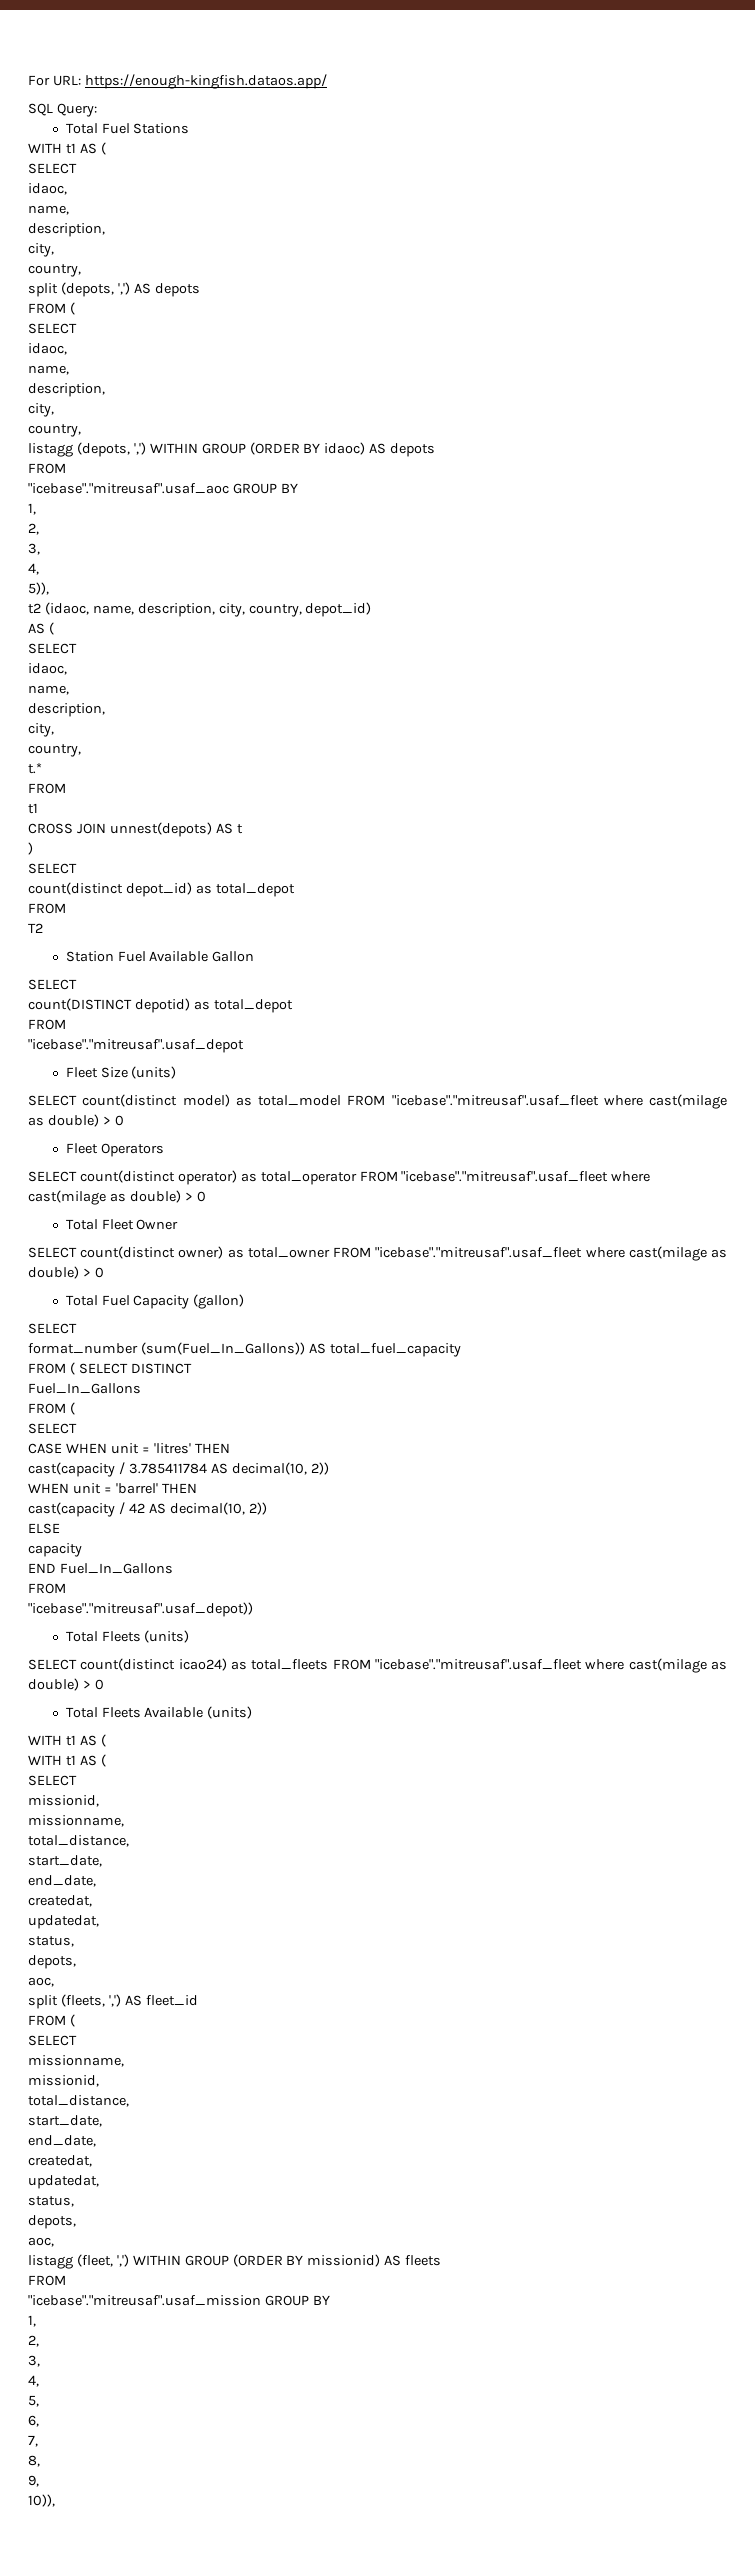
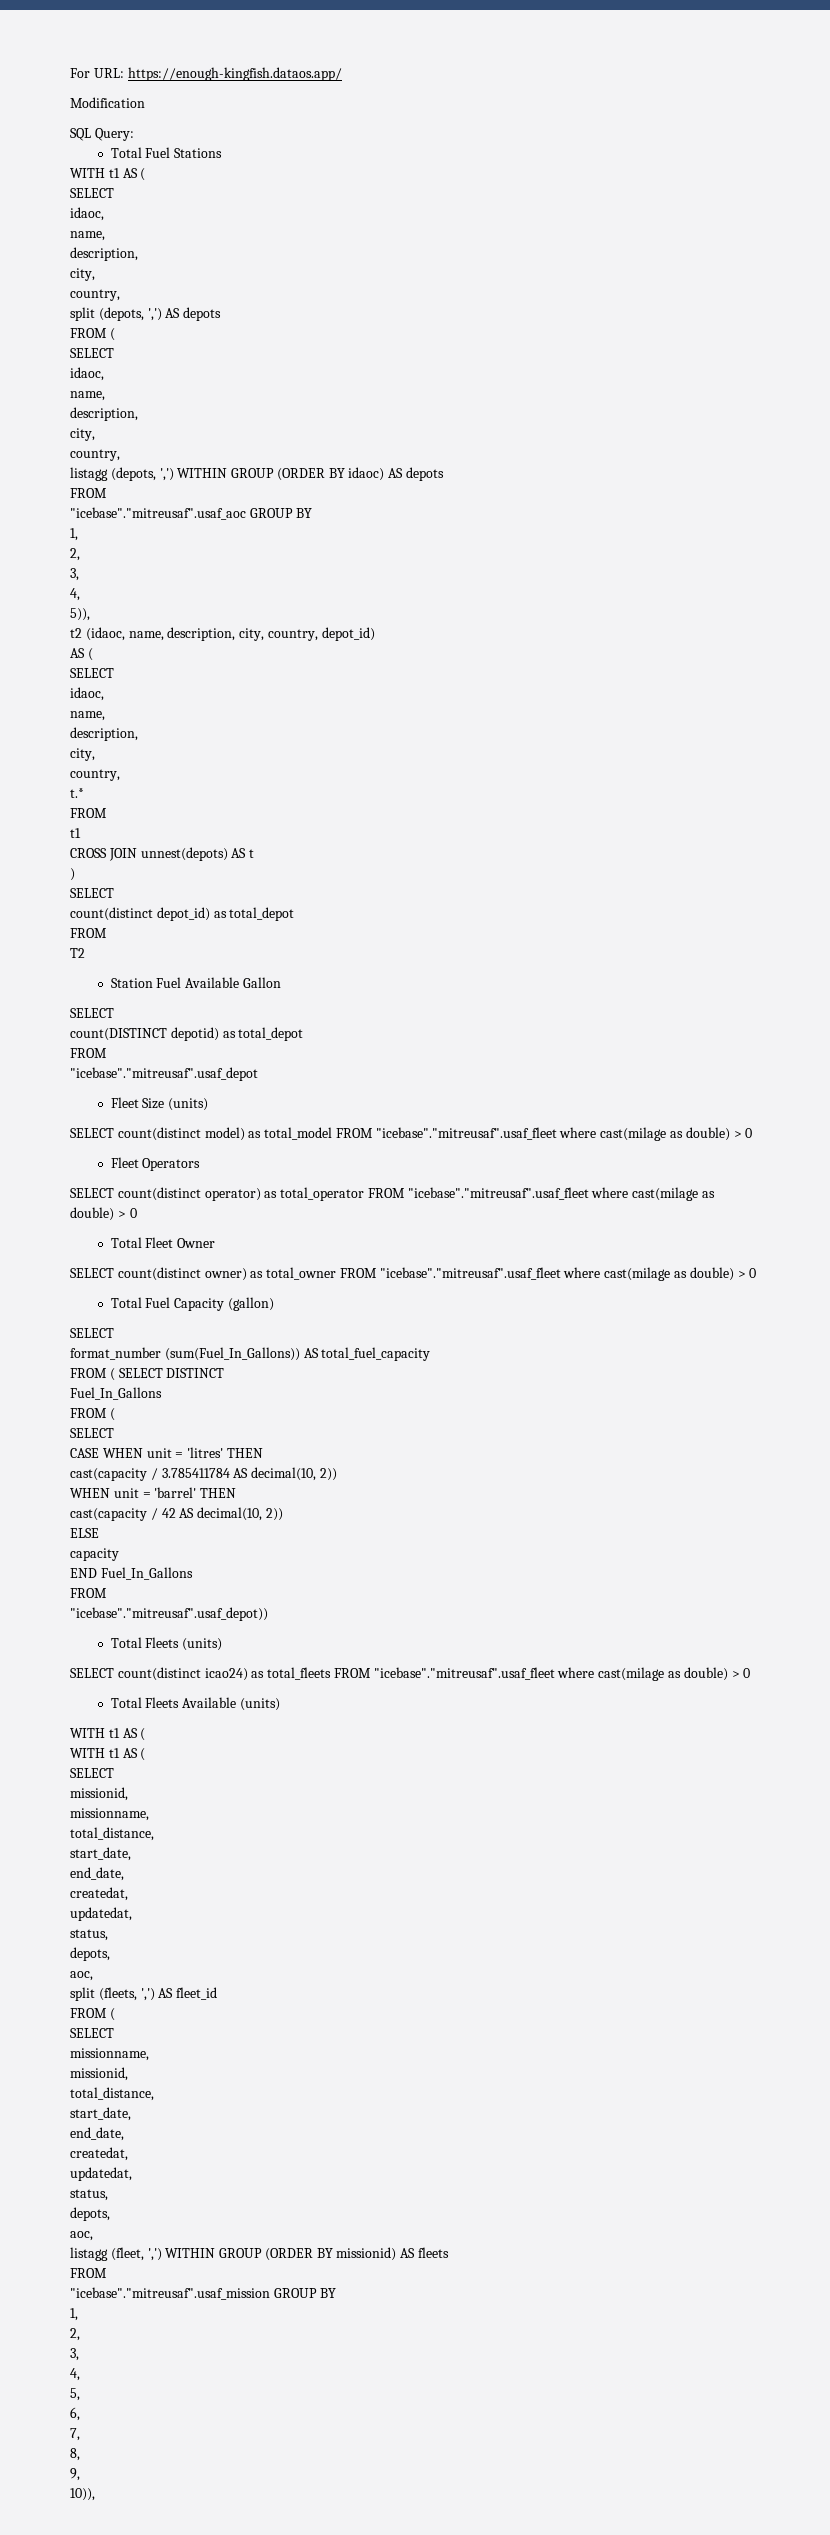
(327, 81) none -> [70,97,145,108] // Modification

